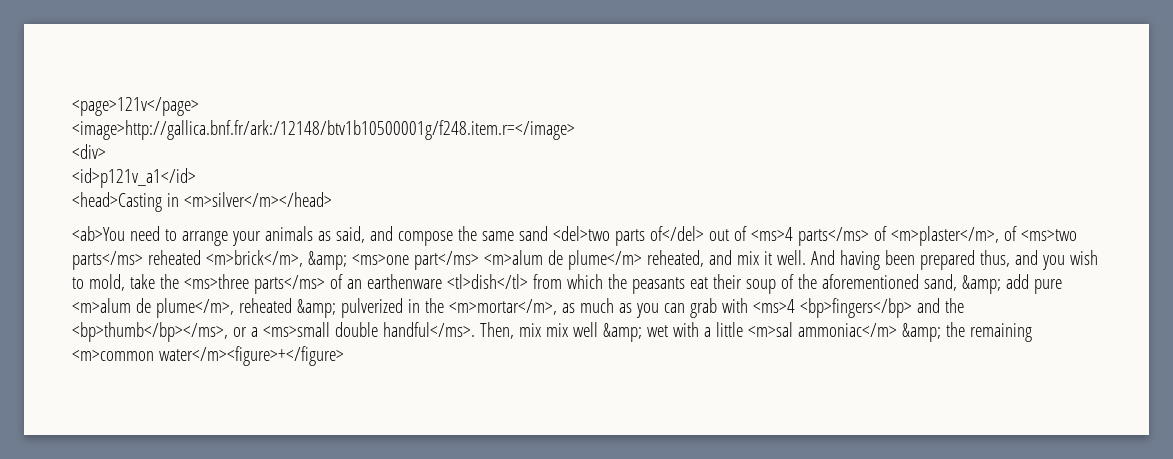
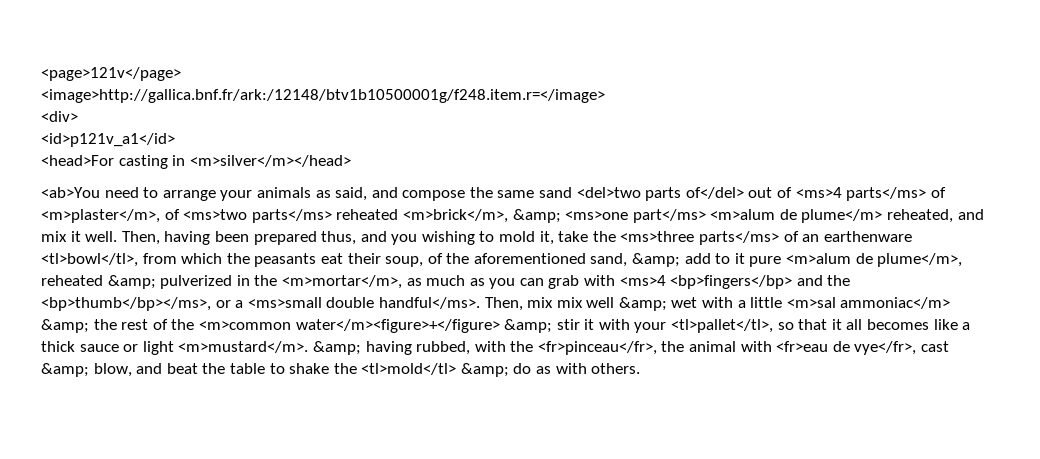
[72,192,162,212] <head>Casting -> [41,155,168,169] <head>For casting
[810,250,835,265] And -> [121,231,160,245] Then,
[1069,250,1098,265] [72,274,125,291] wish to mold, -> [421,231,554,245] wishing to mold it,
[446,274,528,289] <tl>dish</tl> -> [41,253,138,267] <tl>bowl</tl>,
[745,279,776,294] soup -> [385,256,424,267] soup,
(1029, 281) none -> [715,253,745,264] to it
[969,323,1032,342] [72,346,344,366] remaining <m>common water</m><figure>+</figure> -> [121,319,971,333] [41,341,950,355] [41,363,641,377] rest of the <m>common water</m><figure>+</figure> &amp; stir it with your <tl>pallet</tl>, so that it all becomes like a thick sauce or light <m>mustard</m>. &amp; having rubbed, with the <fr>pinceau</fr>, the animal with <fr>eau de vye</fr>, cast &amp; blow, and beat the table to shake the <tl>mold</tl> &amp; do as with others.

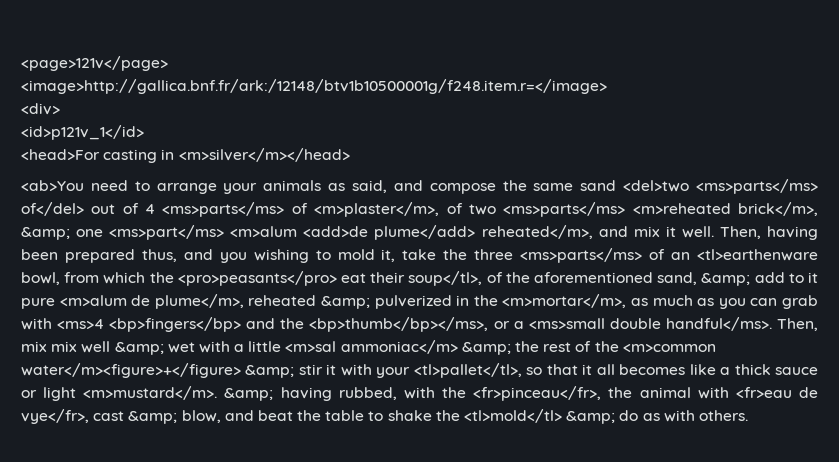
[41,133,175,147] <id>p121v_a1</id> -> [21,125,144,140] <id>p121v_1</id>
[645,187,682,201] parts -> [696,179,818,194] <ms>parts</ms>
[795,187,927,201] <ms>4 parts</ms> -> [145,202,285,217] 4 <ms>parts</ms>
[183,209,954,223] <ms>two parts</ms> reheated <m>brick</m>, &amp; <ms>one part</ms> <m>alum de plume</m> reheated, -> [468,202,819,217] [21,225,593,240] two <ms>parts</ms> <m>reheated brick</m>, &amp; one <ms>part</ms> <m>alum <add>de plume</add> reheated</m>,
[620,231,912,245] [41,253,138,267] <ms>three parts</ms> of an earthenware <tl>bowl</tl>, -> [474,248,818,263] [21,272,60,285] three <ms>parts</ms> of an <tl>earthenware bowl,
[254,253,317,267] peasants -> [177,271,337,286] <pro>peasants</pro>
[385,256,424,267] soup, -> [408,271,483,286] soup</tl>,

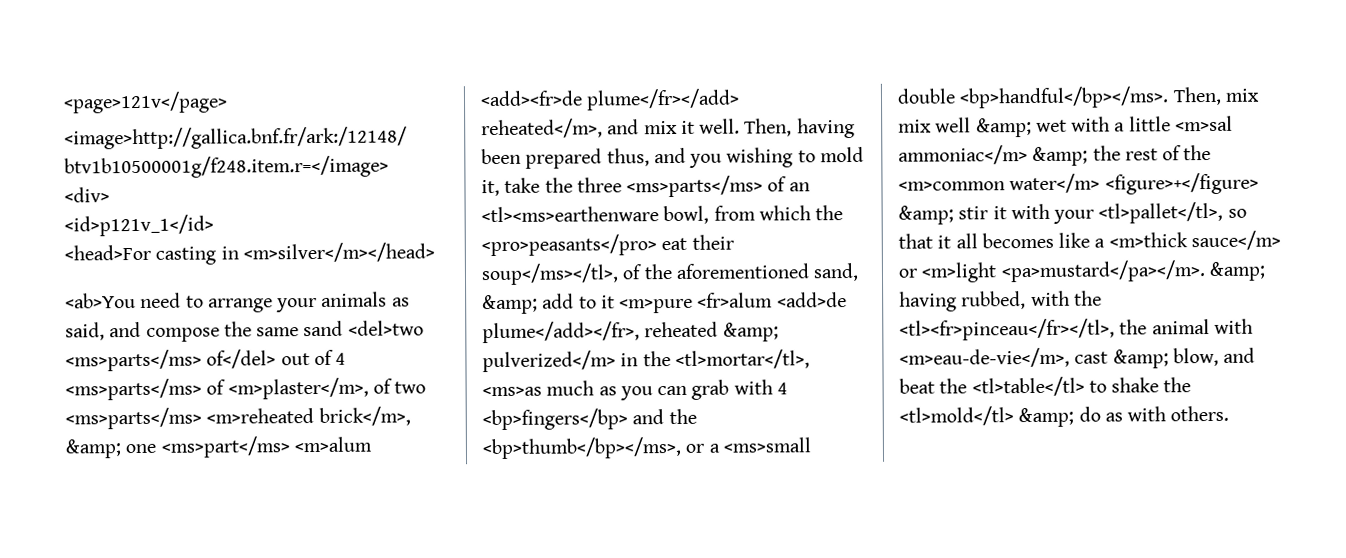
[303,225,476,240] <add>de plume</add> -> [480,88,741,111] <add><fr>de plume</fr></add>
[696,249,818,261] <tl>earthenware -> [481,206,659,223] <tl><ms>earthenware
[408,271,483,286] soup</tl>, -> [481,263,619,286] soup</ms></tl>,
[21,294,244,309] pure <m>alum de plume</m>, -> [619,292,847,314] [482,321,640,344] <m>pure <fr>alum <add>de plume</add></fr>,
[374,295,452,309] pulverized -> [482,350,616,373] pulverized</m>
[502,294,649,308] <m>mortar</m>, as -> [674,349,810,369] [482,386,542,397] <tl>mortar</tl>, <ms>as
[57,319,105,329] <ms>4 -> [776,382,788,395] 4
[665,317,772,331] handful</ms>. -> [959,86,1170,109] <bp>handful</bp></ms>.
[21,363,241,378] water</m><figure>+</figure> -> [1009,172,1259,195] water</m> <figure>+</figure>
[734,364,819,375] [21,386,218,401] thick sauce or light <m>mustard</m>. -> [1108,230,1281,251] [898,260,1206,283] <m>thick sauce</m> or <m>light <pa>mustard</pa></m>.
[473,386,602,401] <fr>pinceau</fr>, -> [899,318,1115,341] <tl><fr>pinceau</fr></tl>,
[735,387,819,398] [21,409,89,424] <fr>eau de vye</fr>, -> [899,347,1070,368] <m>eau-de-vie</m>,
[325,410,365,421] table -> [971,376,1085,397] <tl>table</tl>

